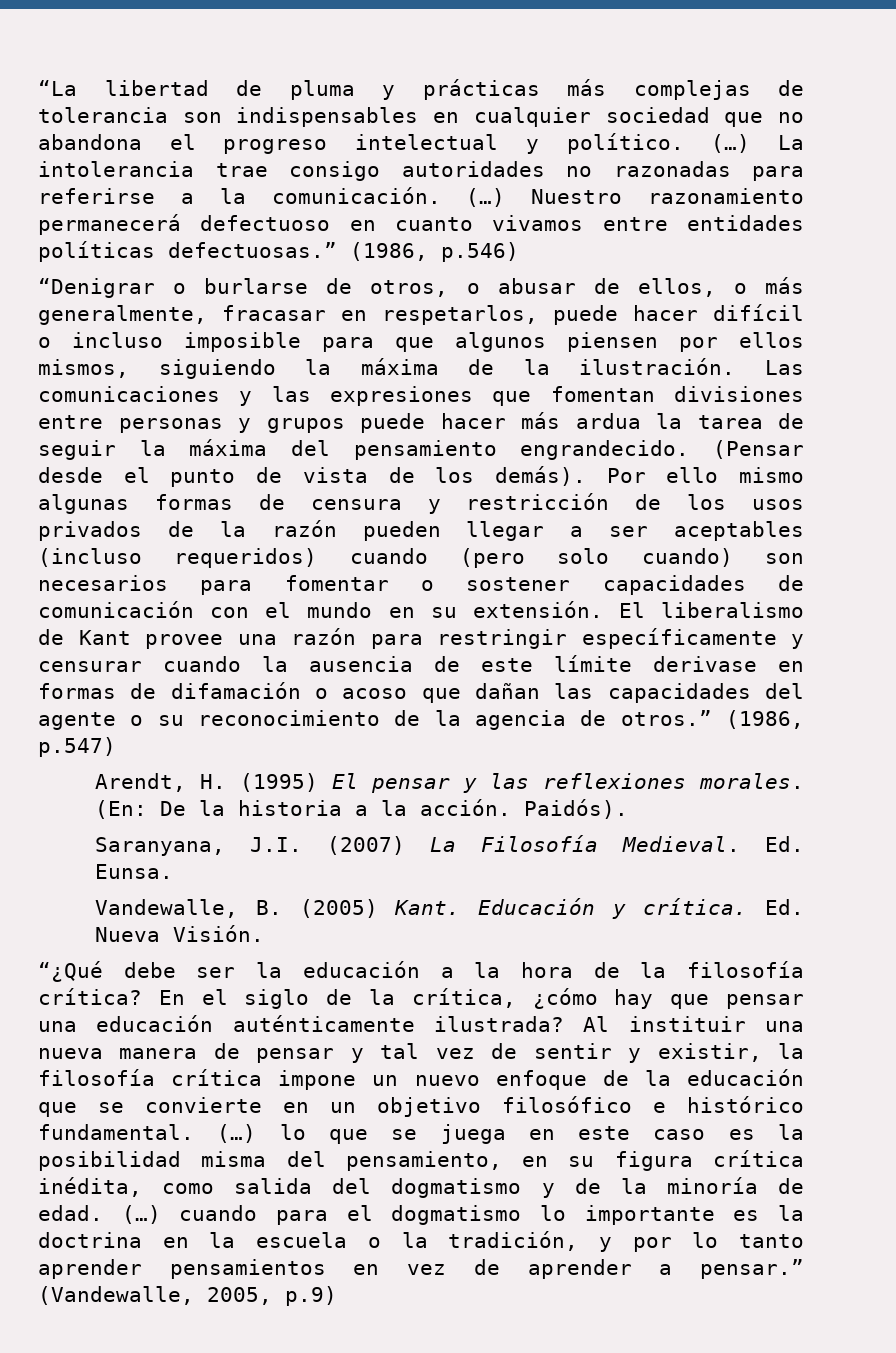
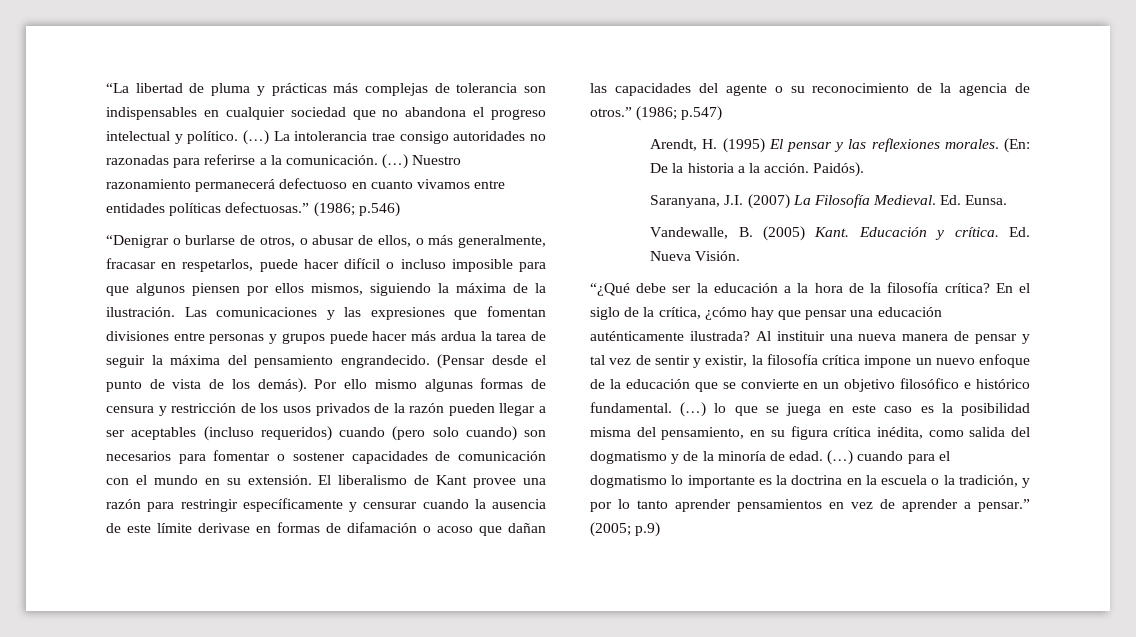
[350,242,428,261] (1986, -> [313,202,355,217] (1986;
[726,710,805,729] (1986, -> [636,106,678,121] (1986;
[38,1286,272,1305] (Vandewalle, 2005, -> [590,522,631,537] (2005;

